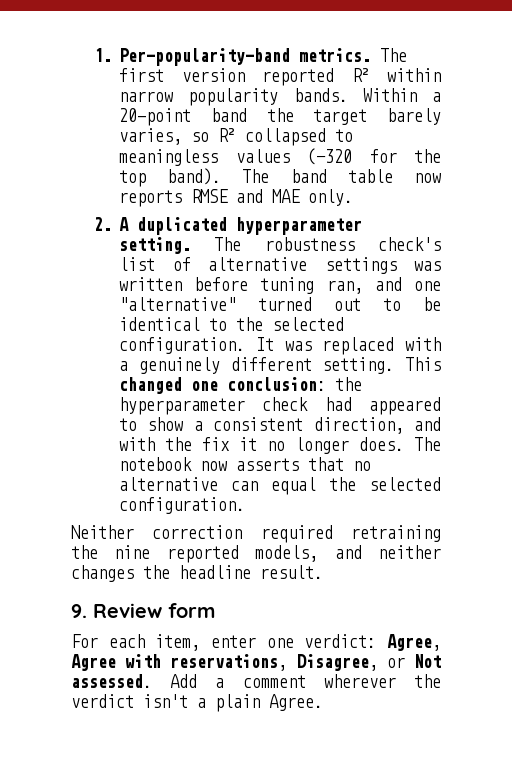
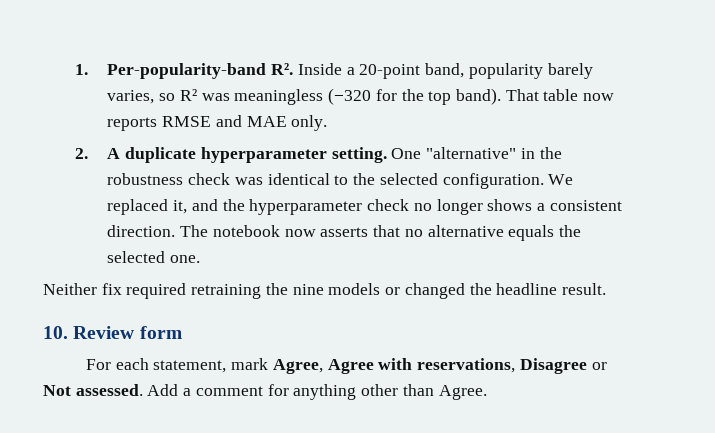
[299,48,408,62] [119,68,441,86] [119,88,441,106] [119,108,441,126] [119,128,354,146] [119,149,290,166] metrics. The first version reported R² within narrow popularity bands. Within a 20-point band the target barely varies, so R² collapsed to meaningless values -> [271,63,593,79] [107,89,324,105] R². Inside a 20-point band, popularity barely varies, so R² was meaningless
[242,169,327,183] The band -> [505,89,539,101] That
[137,217,228,235] duplicated -> [125,147,197,163] duplicate
[214,237,441,251] [119,257,441,274] [119,277,442,294] [119,297,441,311] The robustness check's list of alternative settings was written before tuning ran, and one "alternative" turned out to be -> [391,147,562,159] [107,173,263,185] One "alternative" in the robustness check was
[255,337,441,355] [119,357,441,374] [119,377,363,394] [119,397,441,415] [119,417,442,434] [119,437,405,454] It was replaced with a genuinely different setting. This changed one conclusion: the hyperparameter check had appeared to show a consistent direction, and with the fix it no longer does. -> [548,174,574,185] [107,199,622,215] [107,225,176,237] We replaced it, and the hyperparameter check no longer shows a consistent direction.
[231,477,441,495] [119,497,246,514] can equal the selected configuration. -> [508,225,581,241] [107,251,201,263] equals the selected one.
[152,525,243,539] correction -> [101,283,122,295] fix
[166,545,441,563] [71,565,134,582] reported models, and neither changes -> [328,283,465,299] models or changed
[71,604,87,618] 9. -> [43,326,68,339] 10.
[155,634,377,651] item, enter one verdict: -> [153,358,269,373] statement, mark
[296,654,378,671] Disagree, -> [519,358,587,374] Disagree
[323,674,441,688] [71,694,260,712] wherever the verdict isn't a plain -> [267,384,434,400] for anything other than

